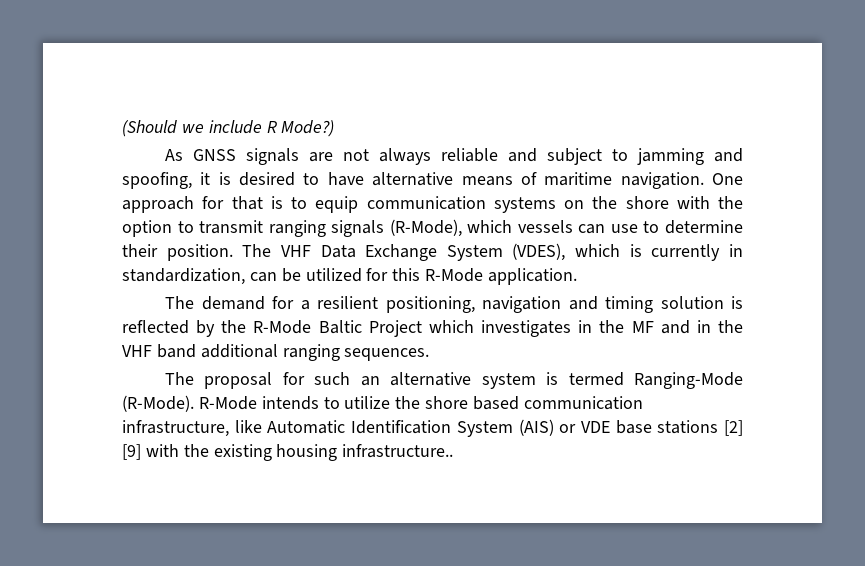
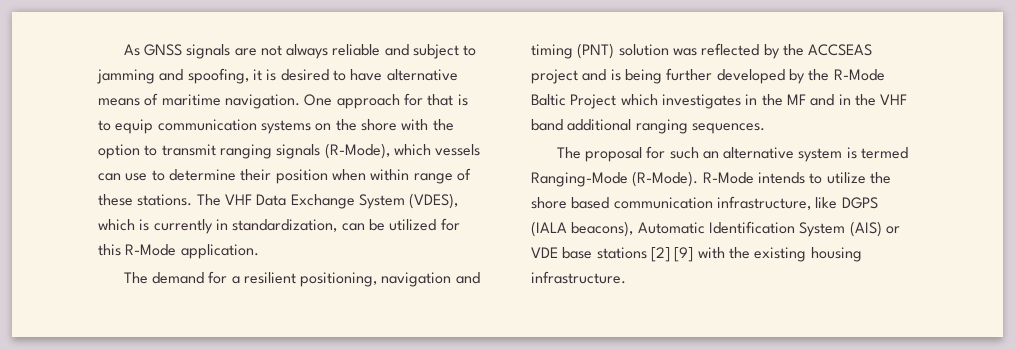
[122,120,335,137] (Should we include R Mode?) // -> (123, 50) none
[166,244,233,261] position. -> [275,168,471,184] [98,194,193,206] position when within range of these stations.
[660,296,743,309] [122,320,189,334] solution is reflected -> [577,43,873,59] [531,68,785,84] (PNT) solution was reflected by the ACCSEAS project and is being further developed
(262, 426) none -> [841,197,878,209] [531,221,634,237] DGPS (IALA beacons),
[342,444,454,458] infrastructure.. -> [531,271,626,284] infrastructure.

